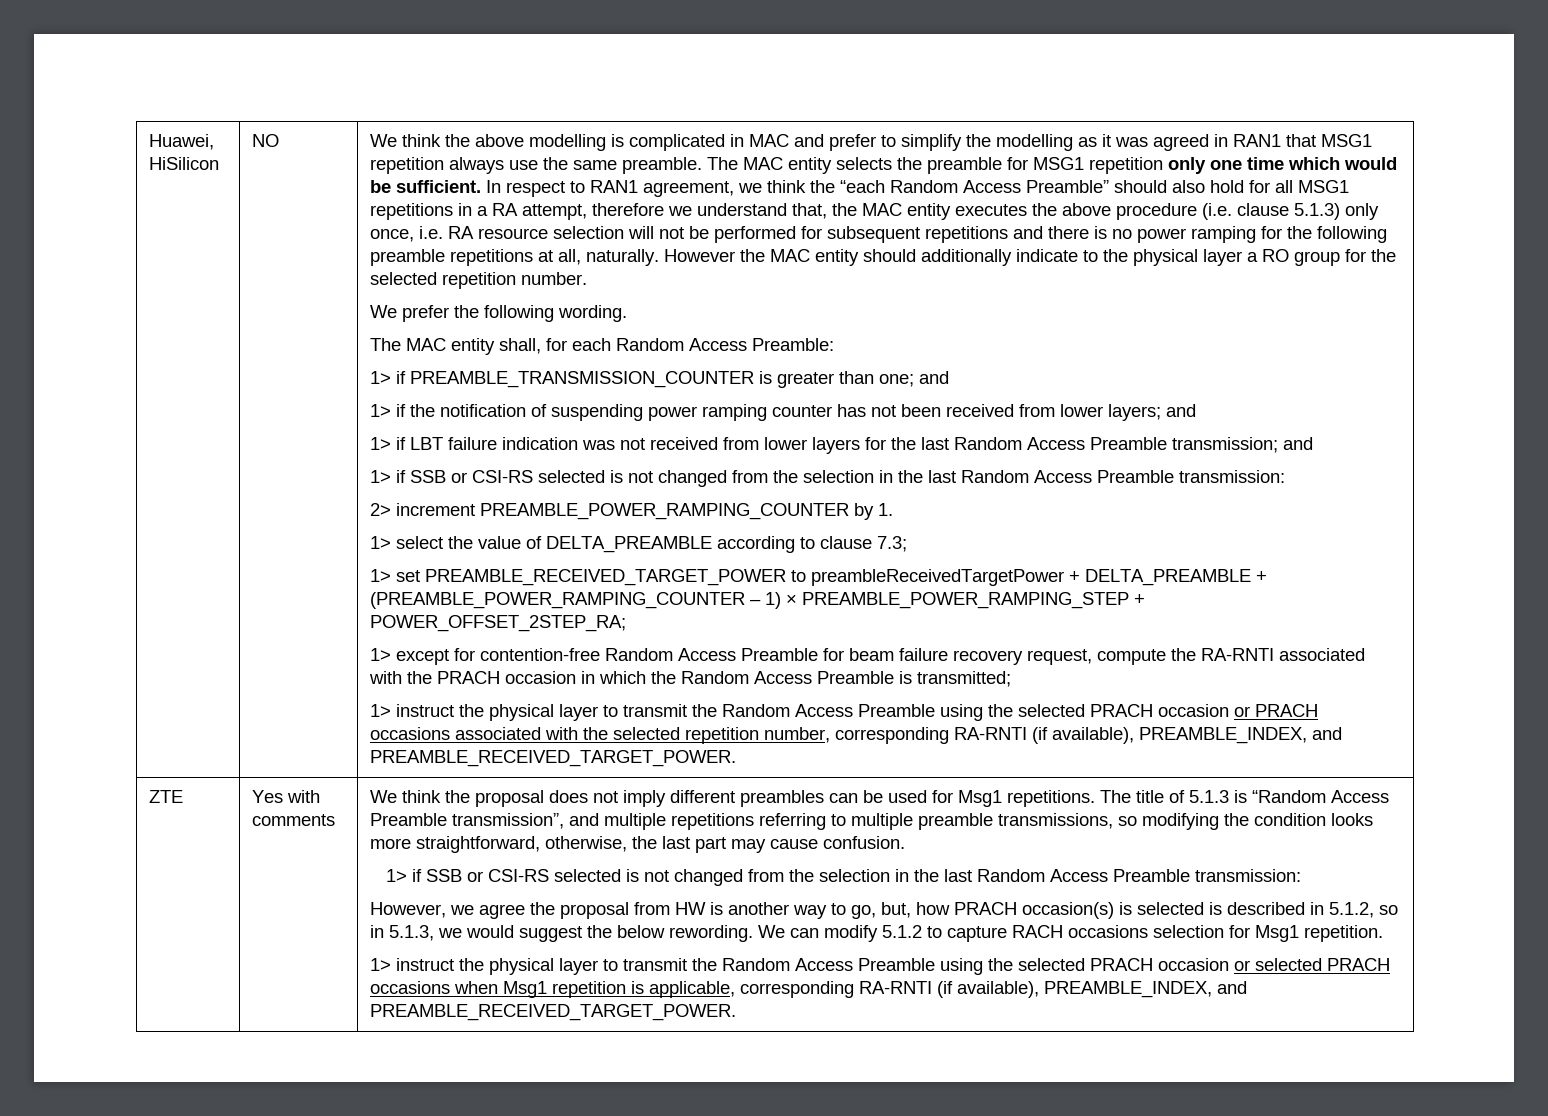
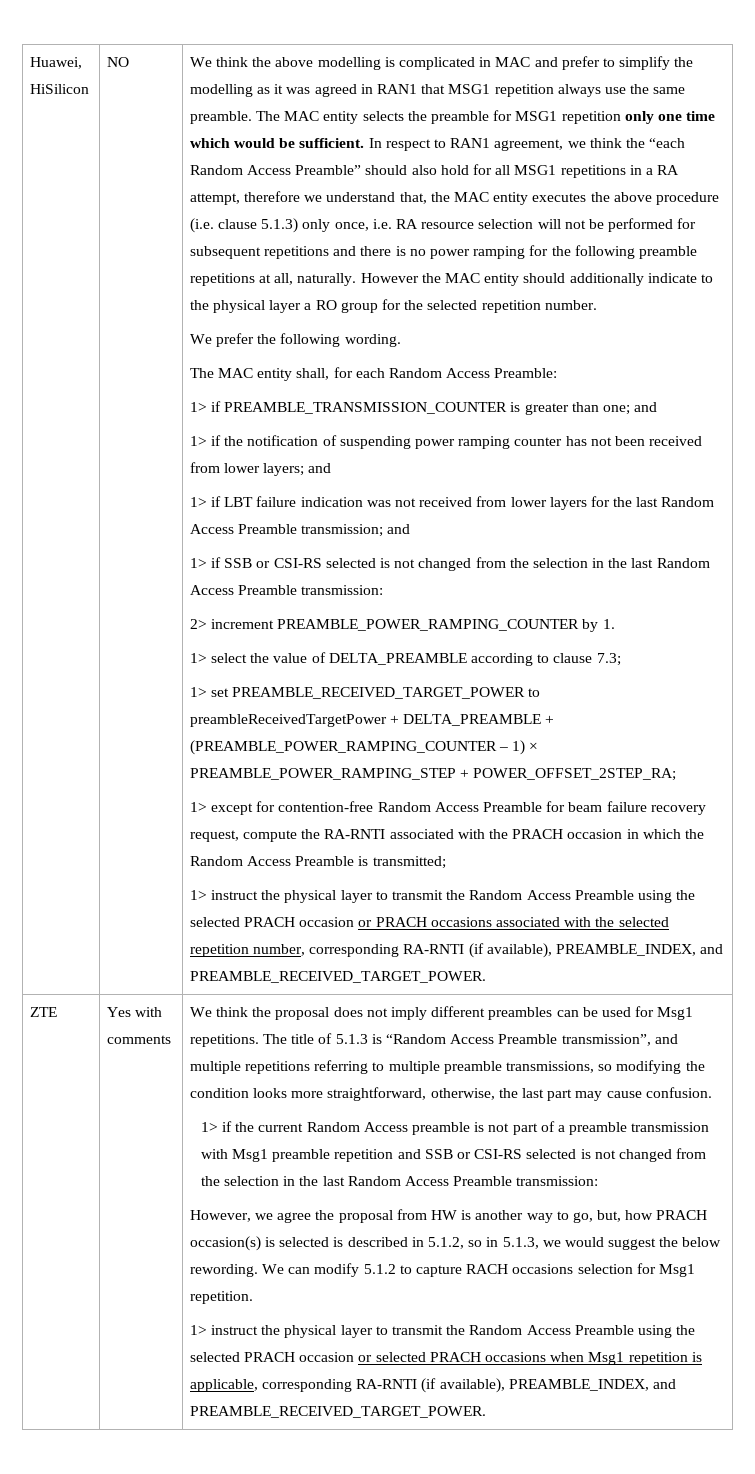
(422, 875) none -> [235,1121,710,1135] [200,1149,421,1162] the current Random Access preamble is not part of a preamble transmission with Msg1 preamble repetition and

